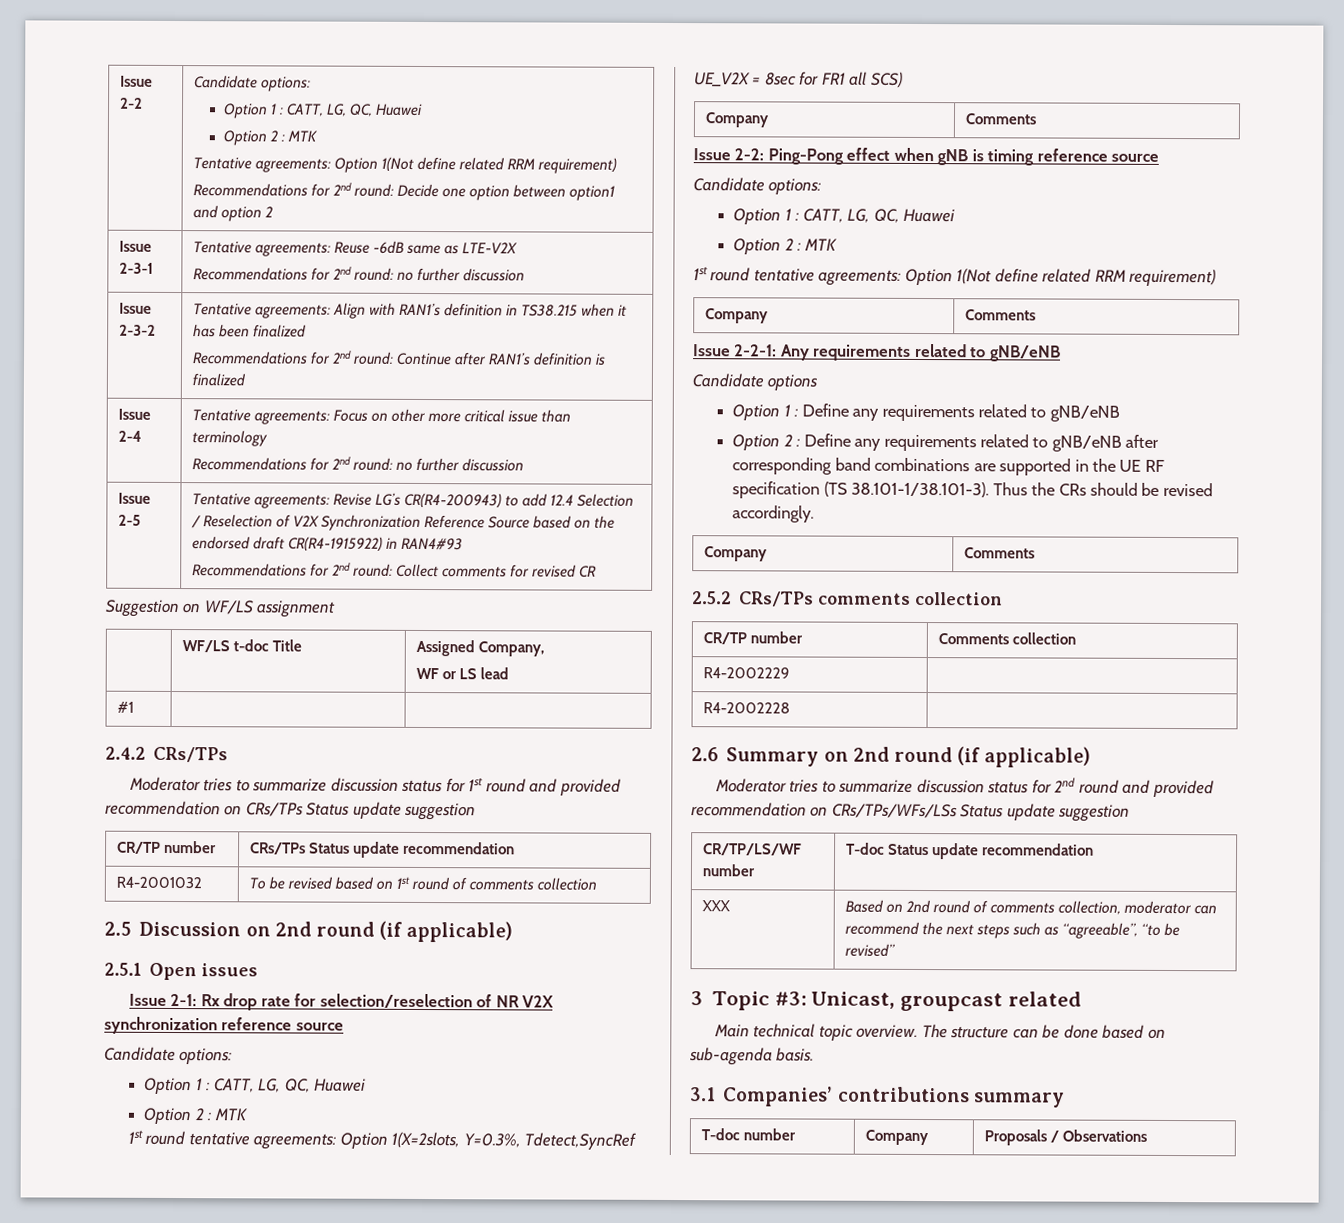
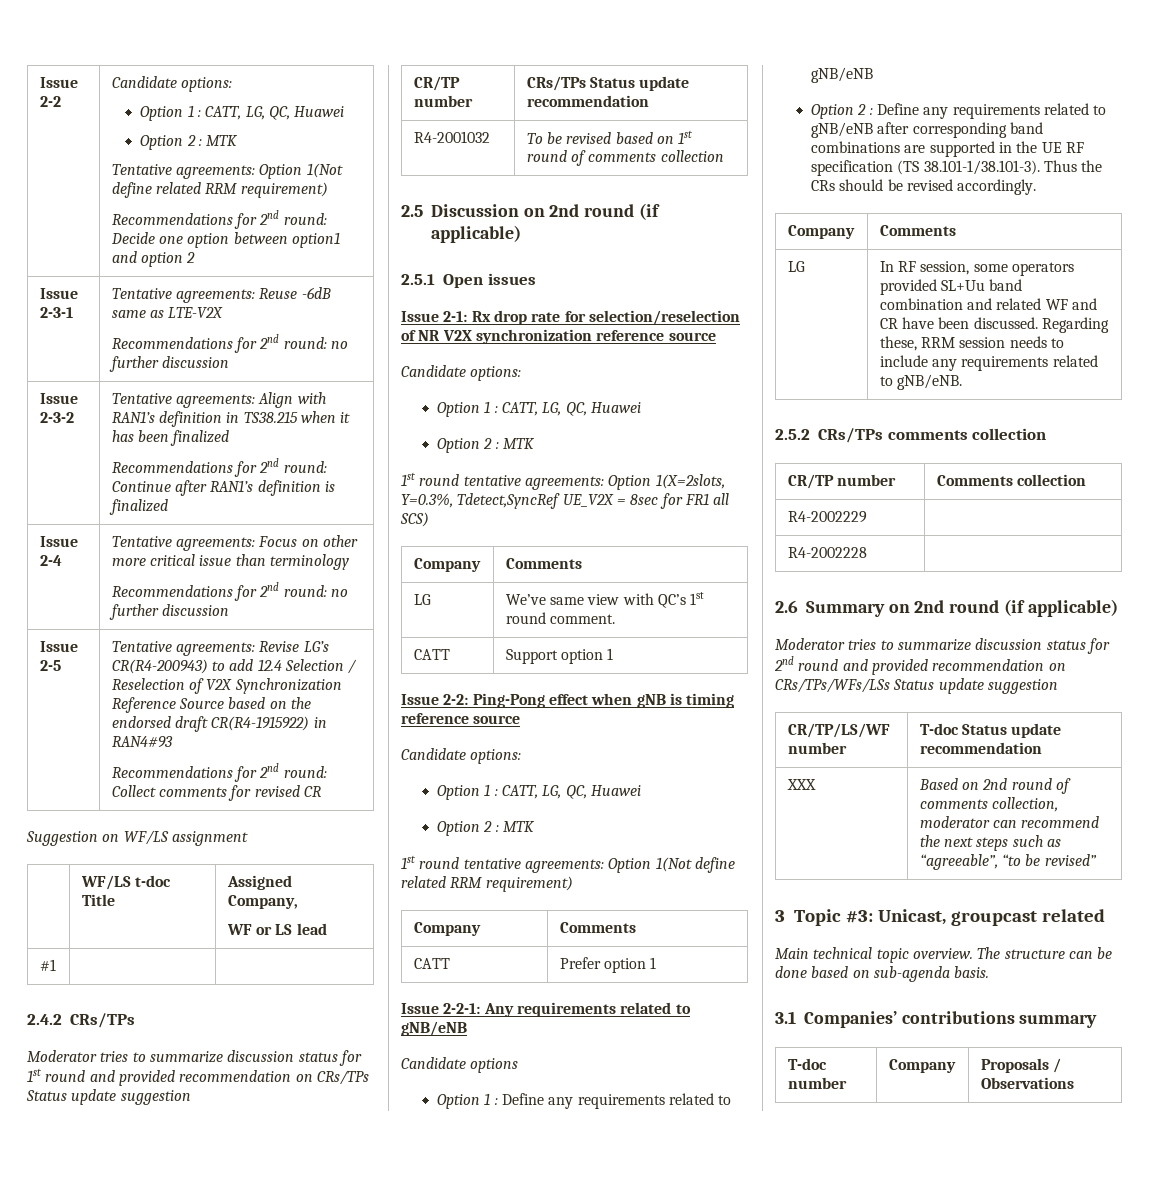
(1037, 119) none -> [413,594,431,605] [505,592,705,608] [505,612,616,624] [413,649,450,660] [505,648,614,664] // LG | We’ve same view with QC’s 1st round comment. // CATT | Support option 1
(1036, 315) none -> [413,958,450,969] [559,957,657,973] // CATT | Prefer option 1
(1035, 553) none -> [787,261,805,272] [879,261,1075,276] [879,279,1023,295] [879,298,1098,310] [879,317,1110,333] [879,336,1065,351] [879,355,1098,371] [879,374,963,390] // LG | In RF session, some operators provided SL+Uu band combination and related WF and CR have been discussed. Regarding these, RRM session needs to include any requirements related to gNB/eNB.

